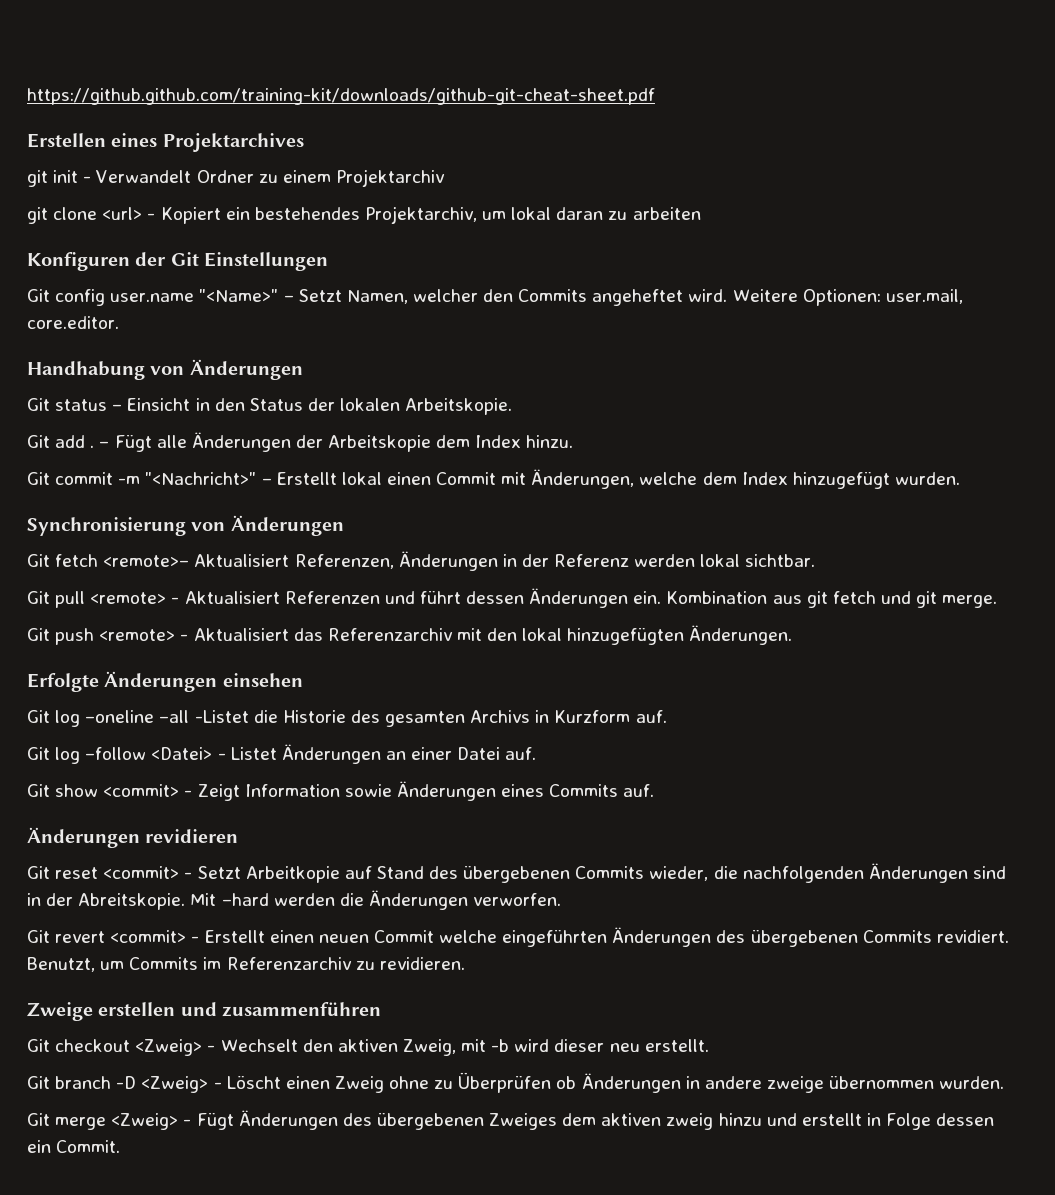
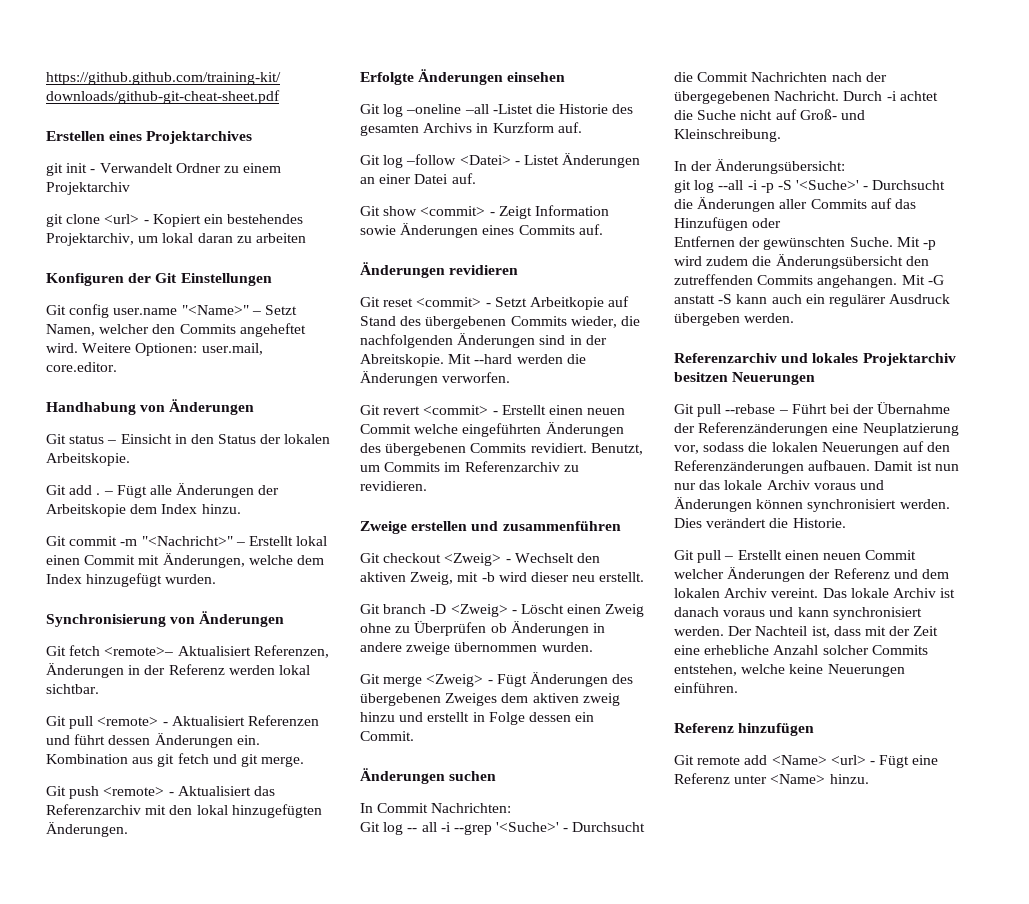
[221,893,269,906] –hard -> [474,354,513,364] --hard
(121, 1146) none -> [360,768,497,784] [360,803,512,813] [360,822,646,835] [674,72,887,82] [674,91,938,104] [674,109,865,120] [674,129,781,142] [674,159,846,174] [674,180,946,193] [674,197,916,212] [674,217,782,231] [674,236,936,250] [674,254,929,269] [674,274,944,288] [674,294,951,307] [674,313,795,326] [674,353,956,366] [674,372,816,385] [674,402,951,417] [674,422,959,436] [674,441,951,455] [674,460,959,474] [674,480,884,490] [674,497,950,512] [674,518,846,528] [674,550,917,563] [674,567,949,582] [674,588,956,598] [674,607,922,620] [674,626,939,638] [674,645,928,655] [674,664,905,677] [674,682,738,693] [674,723,815,736] [674,755,939,768] [674,773,869,784] // Änderungen suchen // In Commit Nachrichten: // Git log -- all -i --grep '<Suche>' - Durchsucht die Commit Nachrichten nach der übergegebenen Nachricht. Durch -i achtet die Suche nicht auf Groß- und Kleinschreibung. // In der Änderungsübersicht: // git log --all -i -p -S '<Suche>' - Durchsucht die Änderungen aller Commits auf das Hinzufügen oder // Entfernen der gewünschten Suche. Mit -p wird zudem die Änderungsübersicht den zutreffenden Commits angehangen. Mit -G anstatt -S kann auch ein regulärer Ausdruck übergeben werden. // Referenzarchiv und lokales Projektarchiv besitzen Neuerungen // Git pull --rebase – Führt bei der Übernahme der Referenzänderungen eine Neuplatzierung vor, sodass die lokalen Neuerungen auf den Referenzänderungen aufbauen. Damit ist nun nur das lokale Archiv voraus und Änderungen können synchronisiert werden. Dies verändert die Historie. // Git pull – Erstellt einen neuen Commit welcher Änderungen der Referenz und dem lokalen Archiv vereint. Das lokale Archiv ist danach voraus und kann synchronisiert werden. Der Nachteil ist, dass mit der Zeit eine erhebliche Anzahl solcher Commits entstehen, welche keine Neuerungen einführen. // Referenz hinzufügen // Git remote add <Name> <url> - Fügt eine Referenz unter <Name> hinzu.

